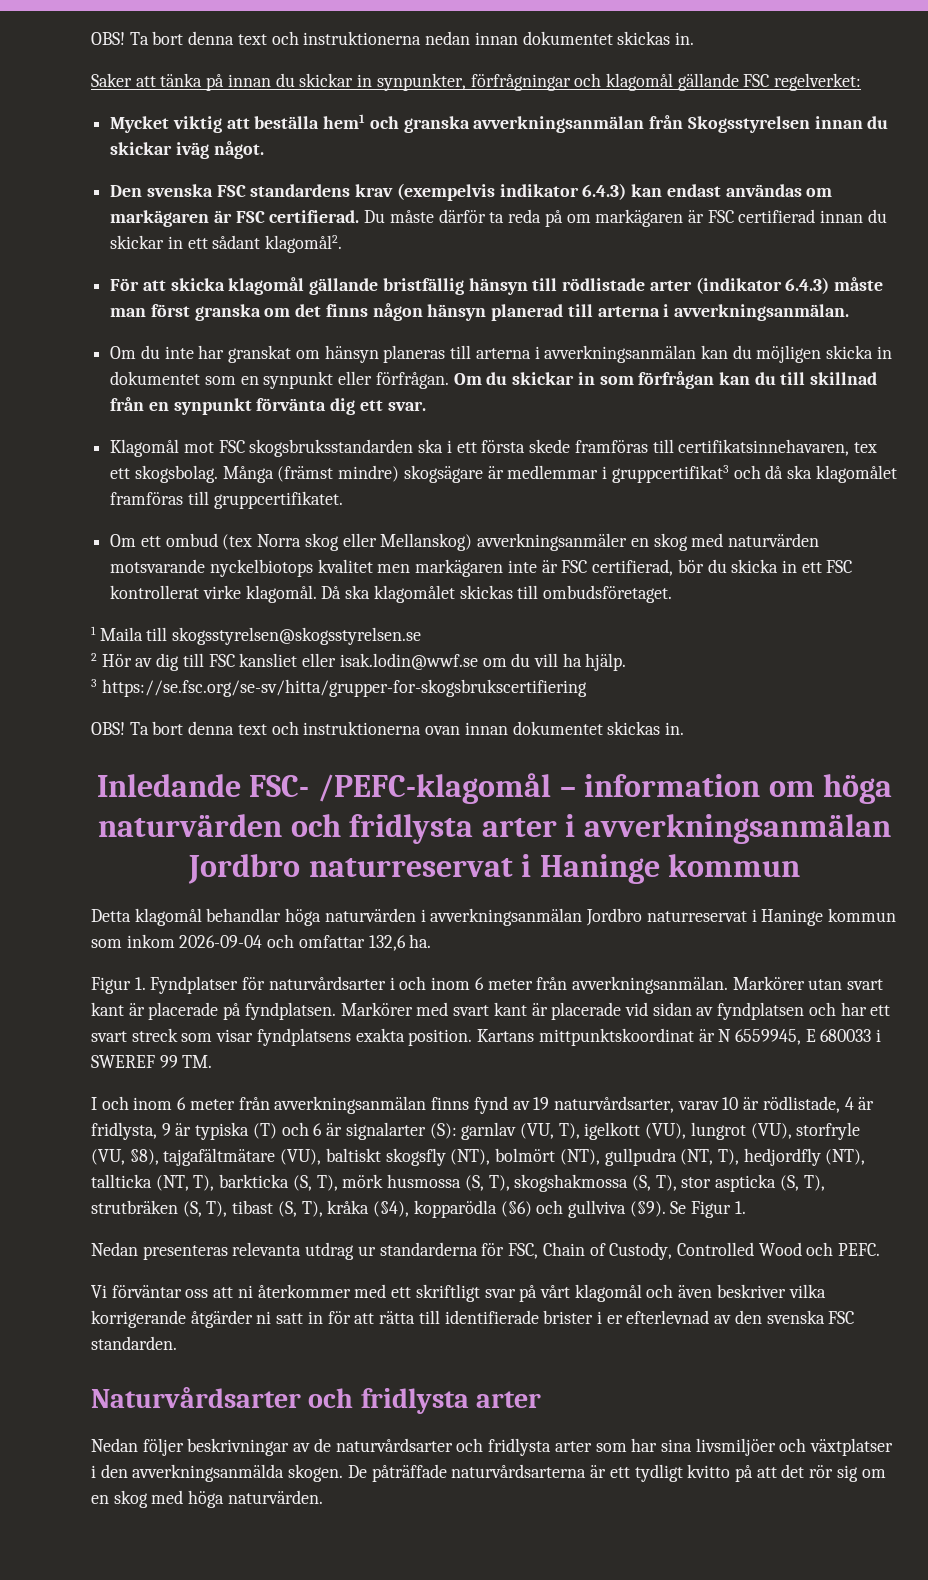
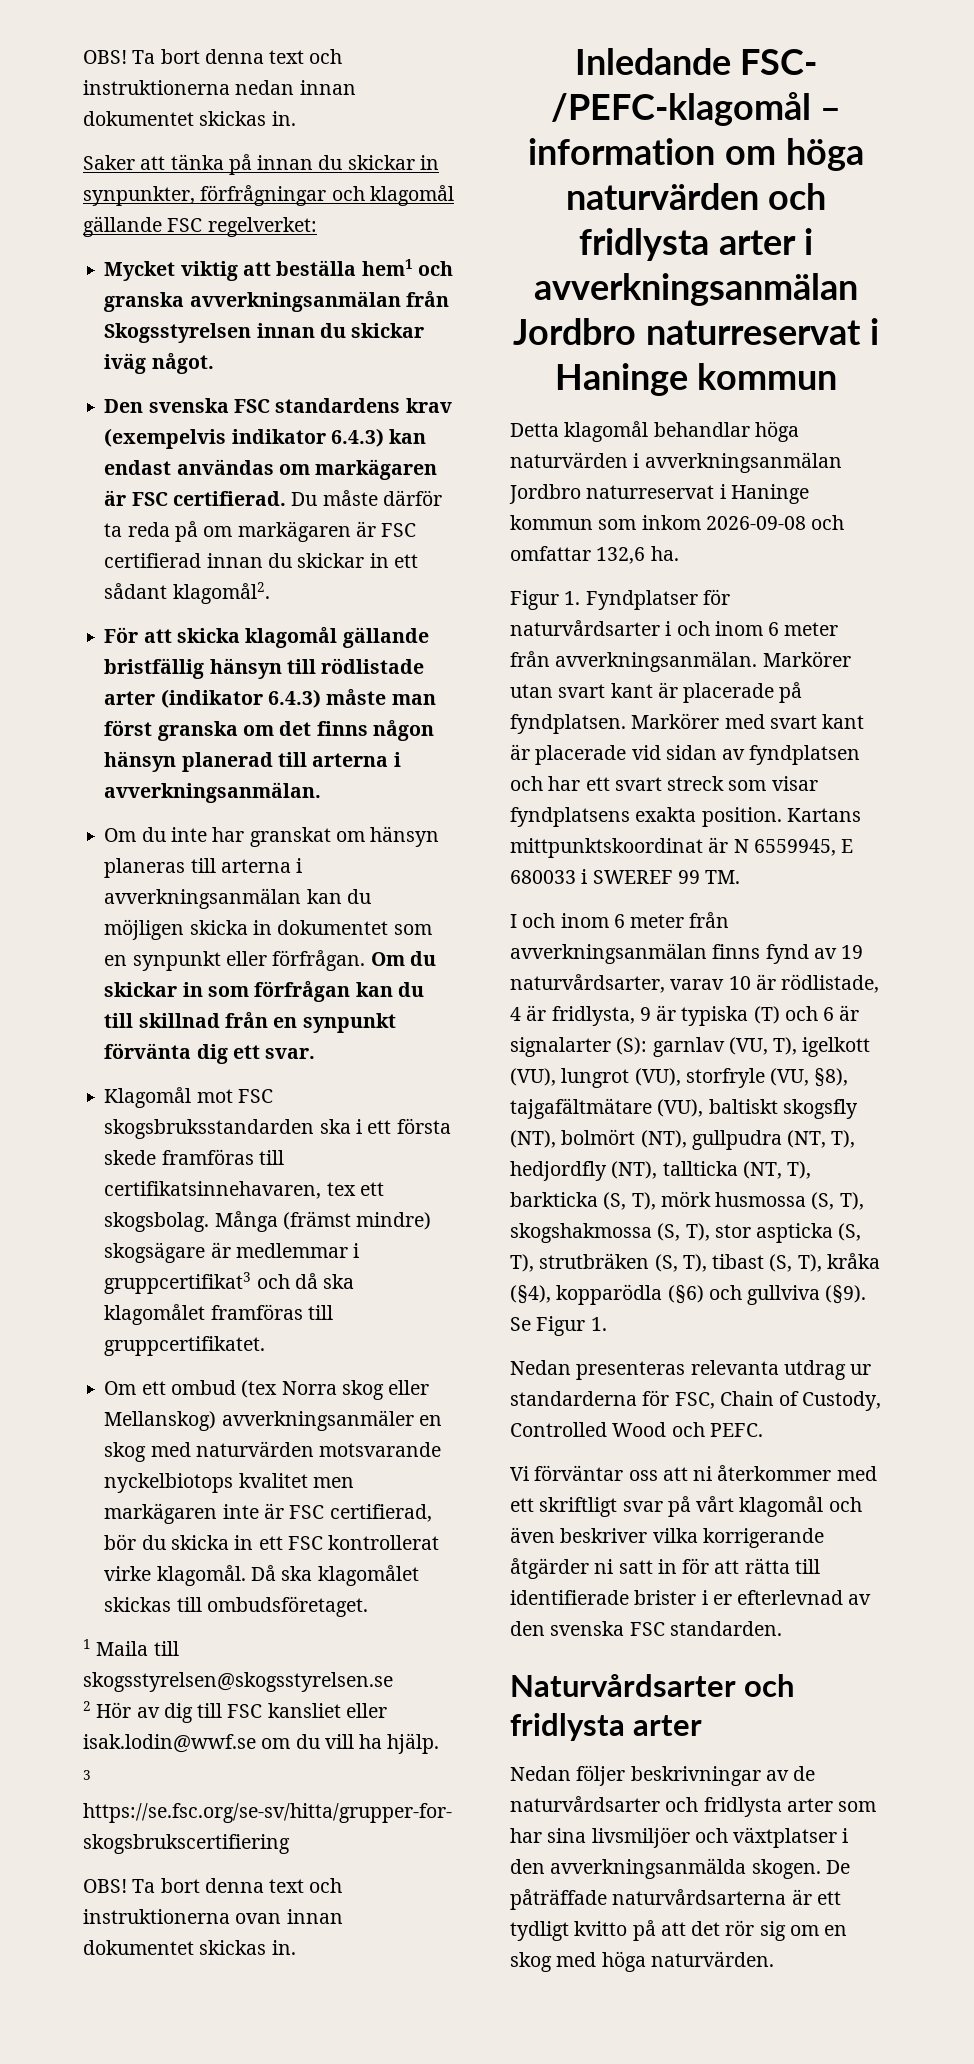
[179,935,263,948] 2026-09-04 -> [705,516,806,530] 2026-09-08

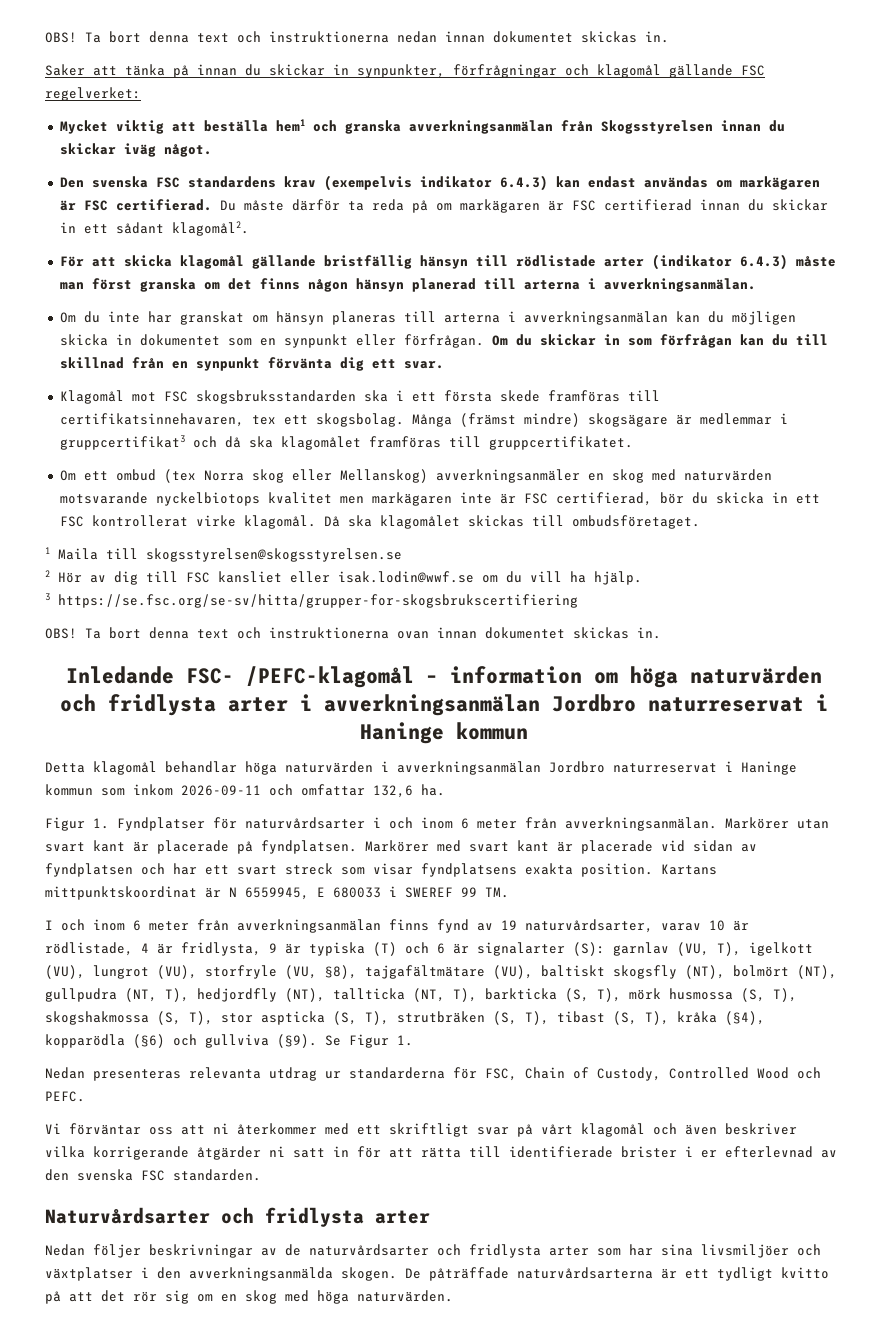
[705,516,806,530] 2026-09-08 -> [181,785,261,796] 2026-09-11

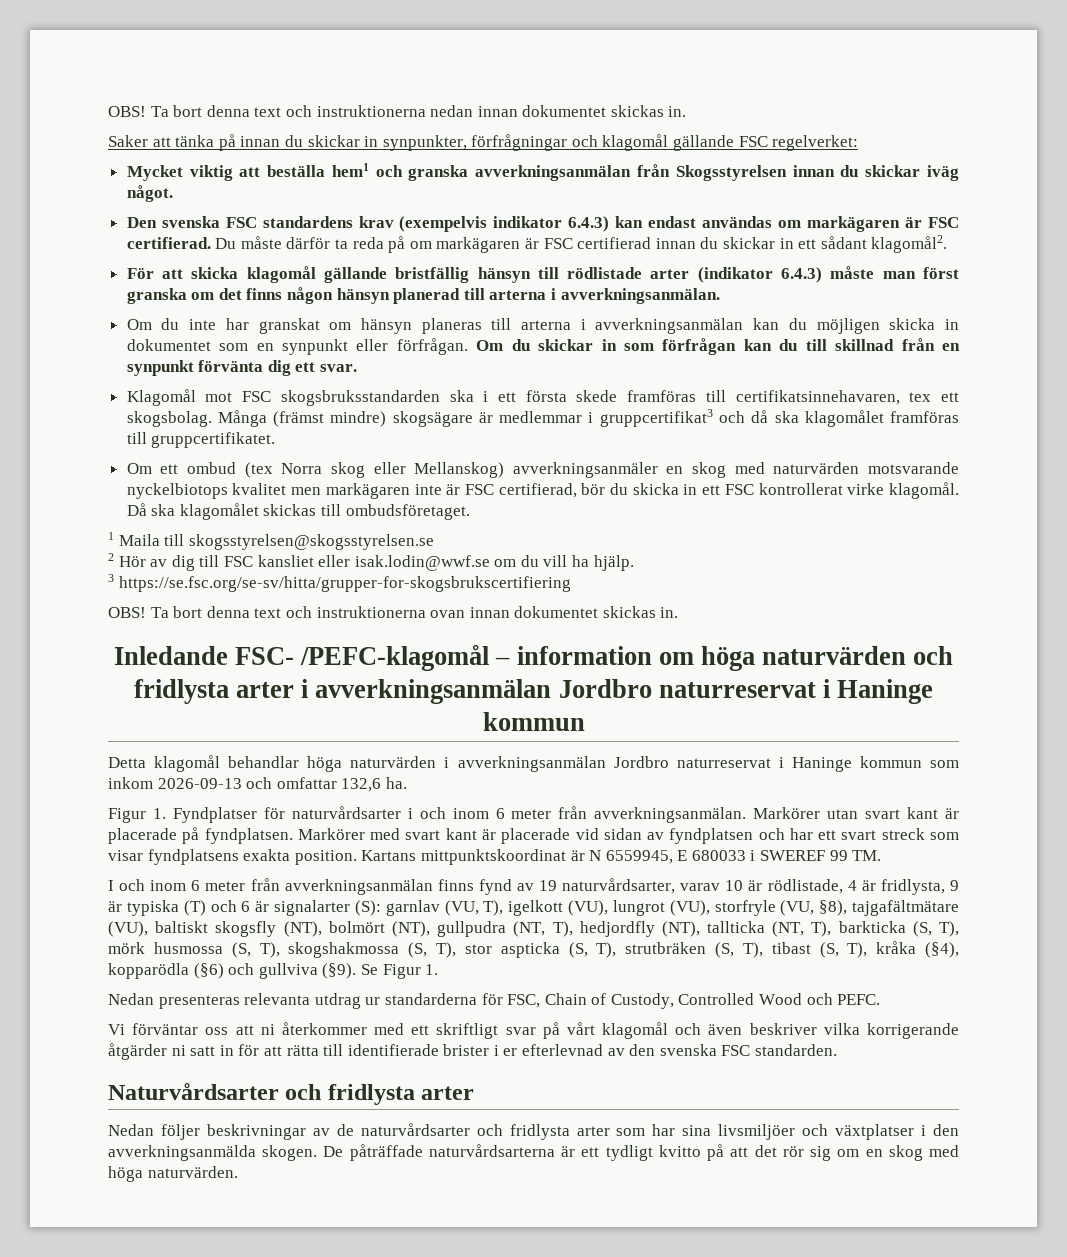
[181,785,261,796] 2026-09-11 -> [157,778,242,789] 2026-09-13

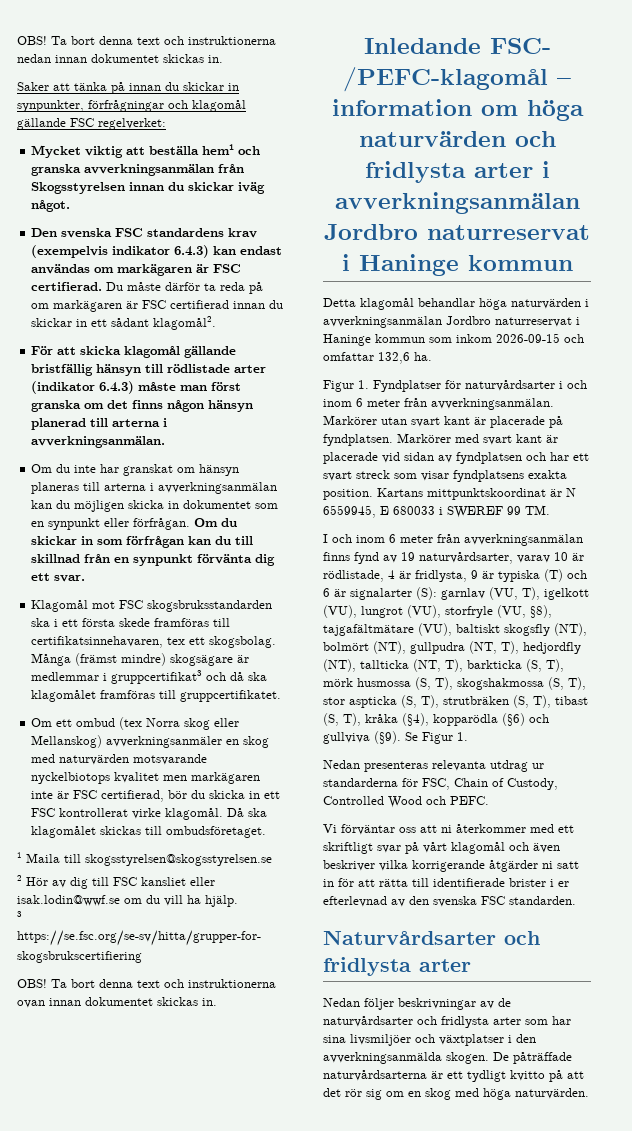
[157,778,242,789] 2026-09-13 -> [496,333,560,343] 2026-09-15

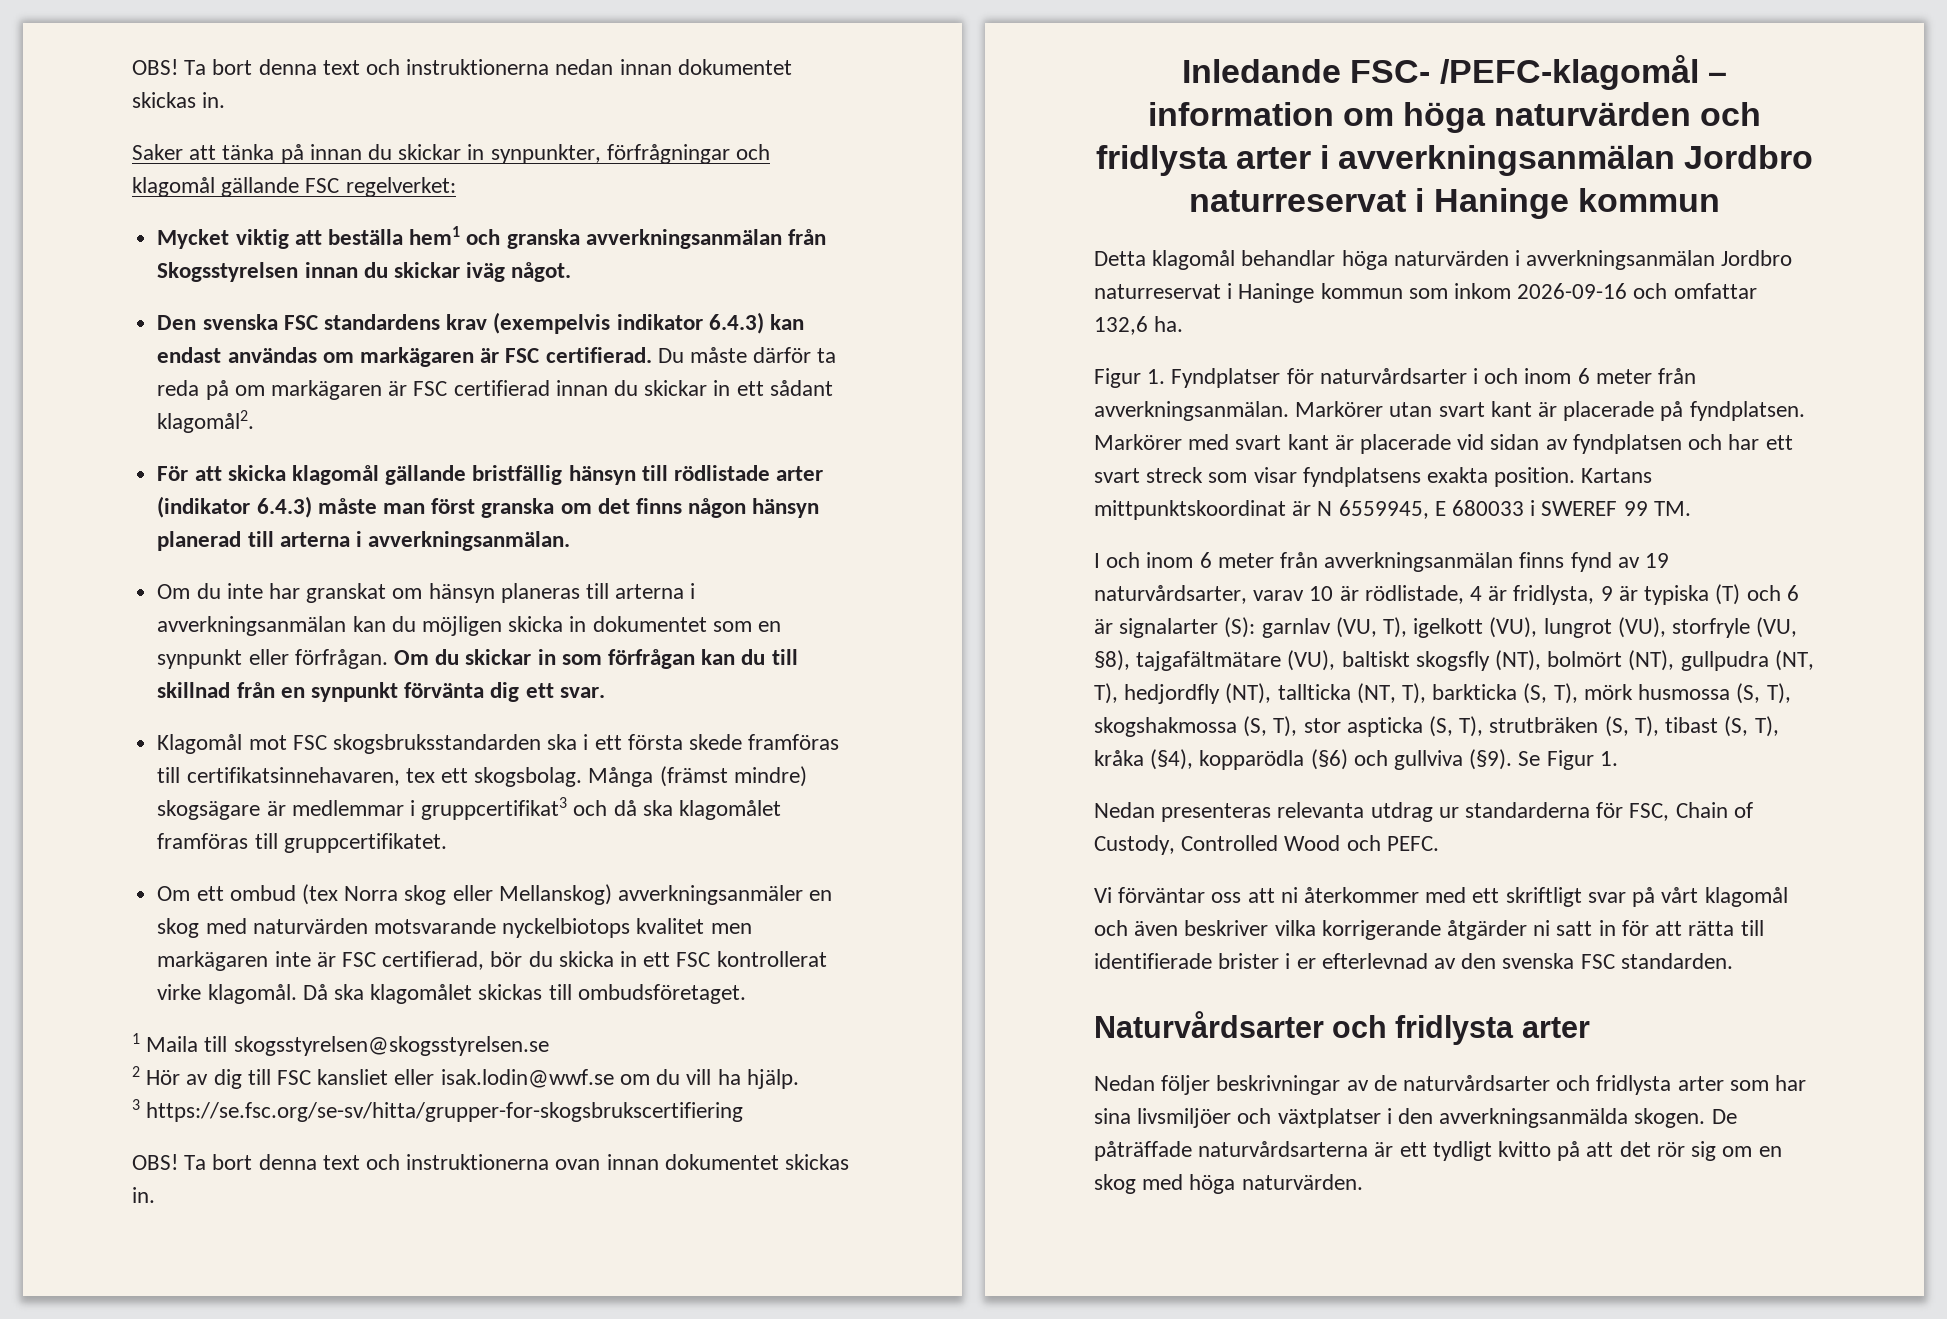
[496,333,560,343] 2026-09-15 -> [1517,283,1628,299] 2026-09-16

